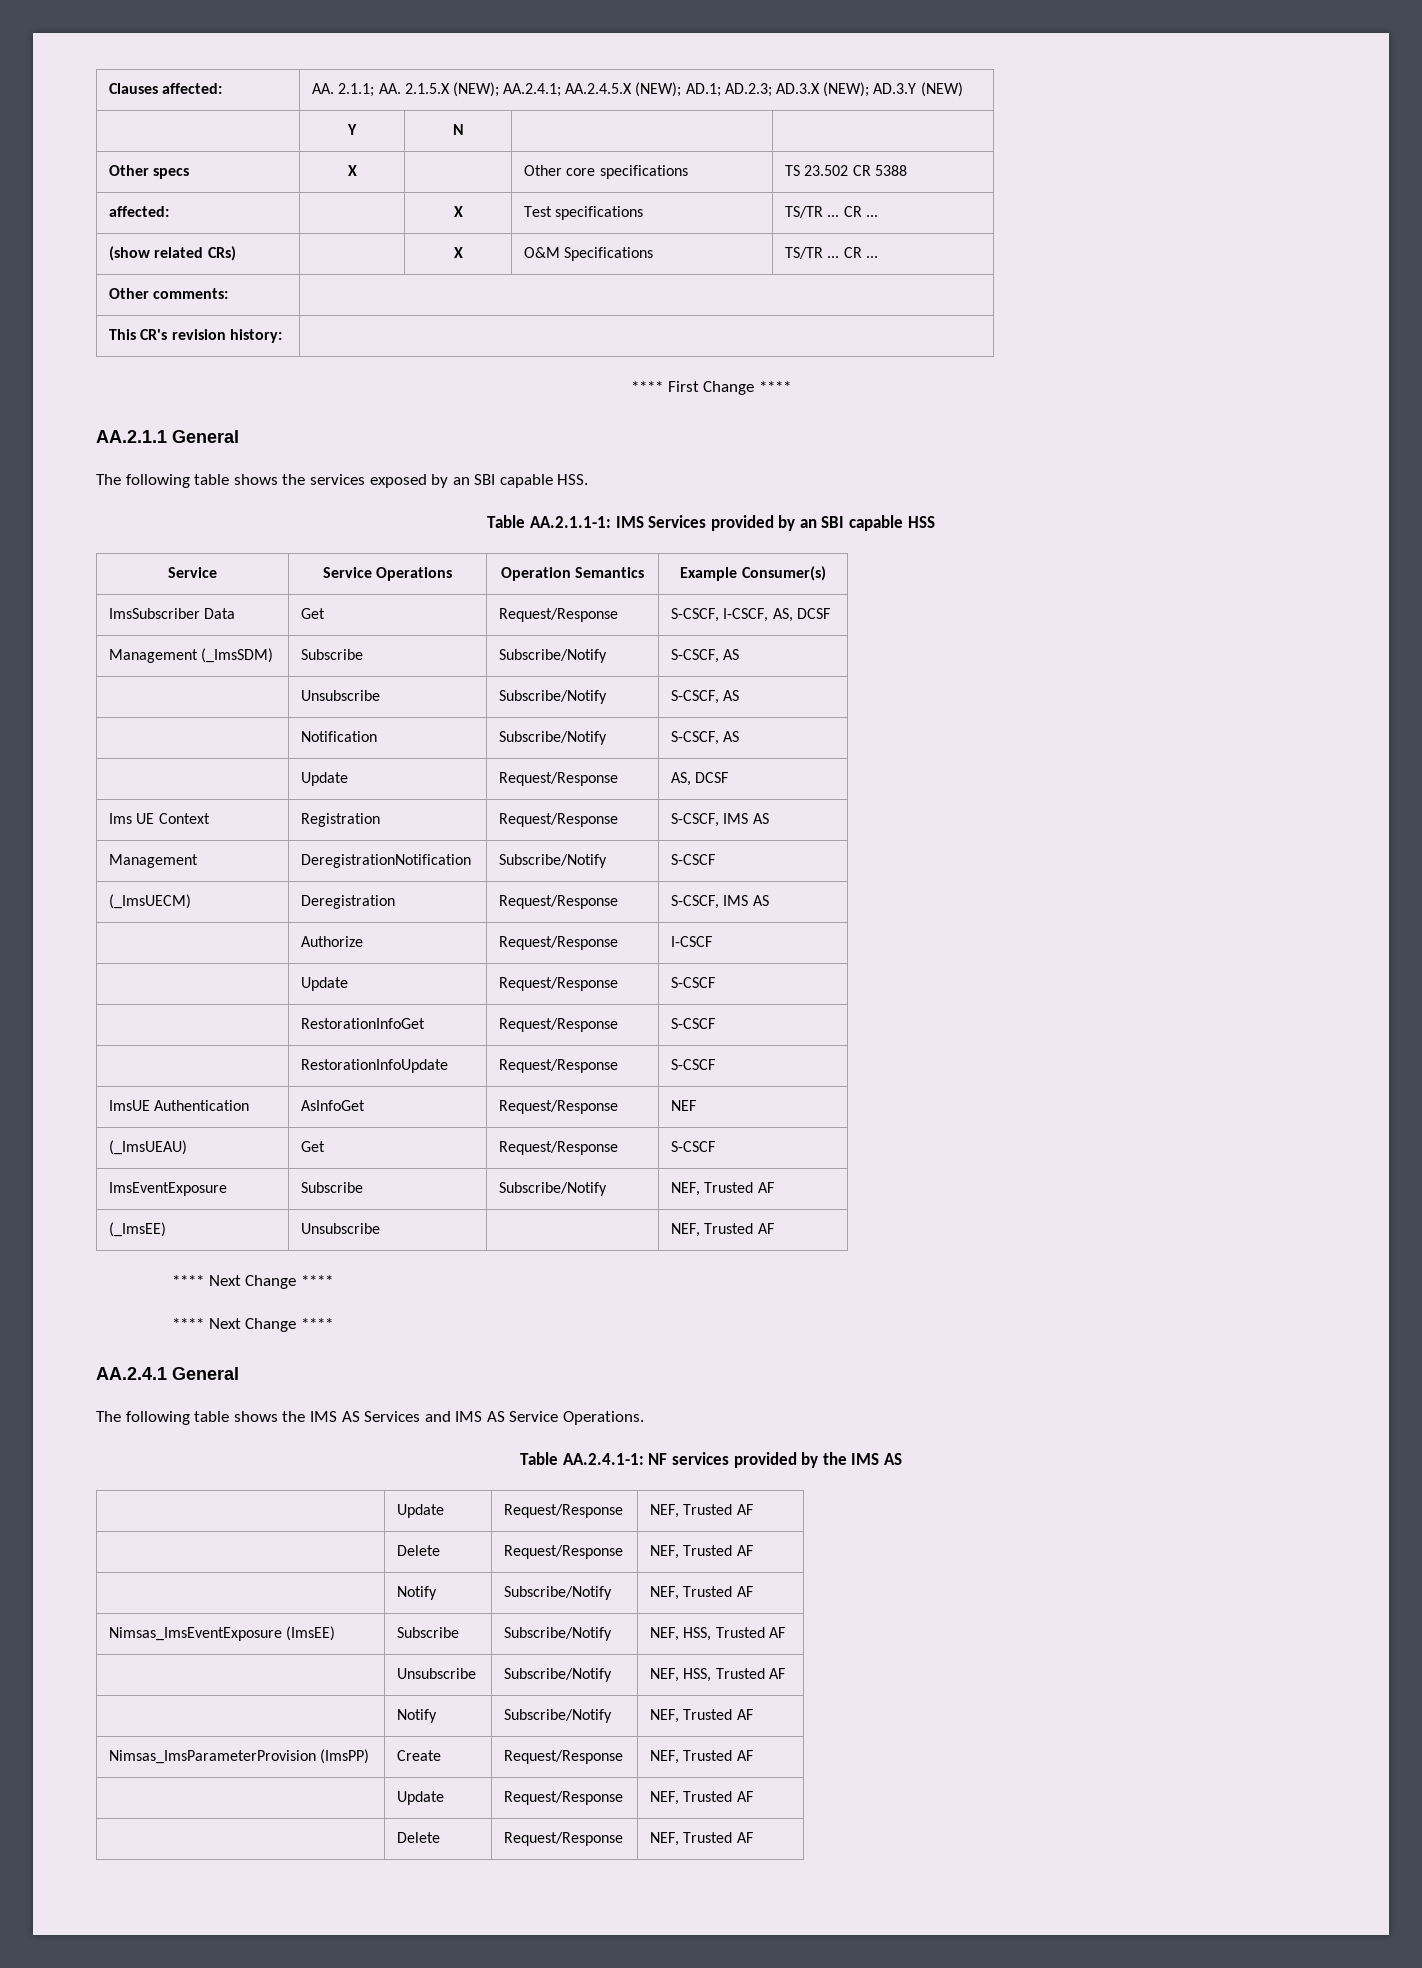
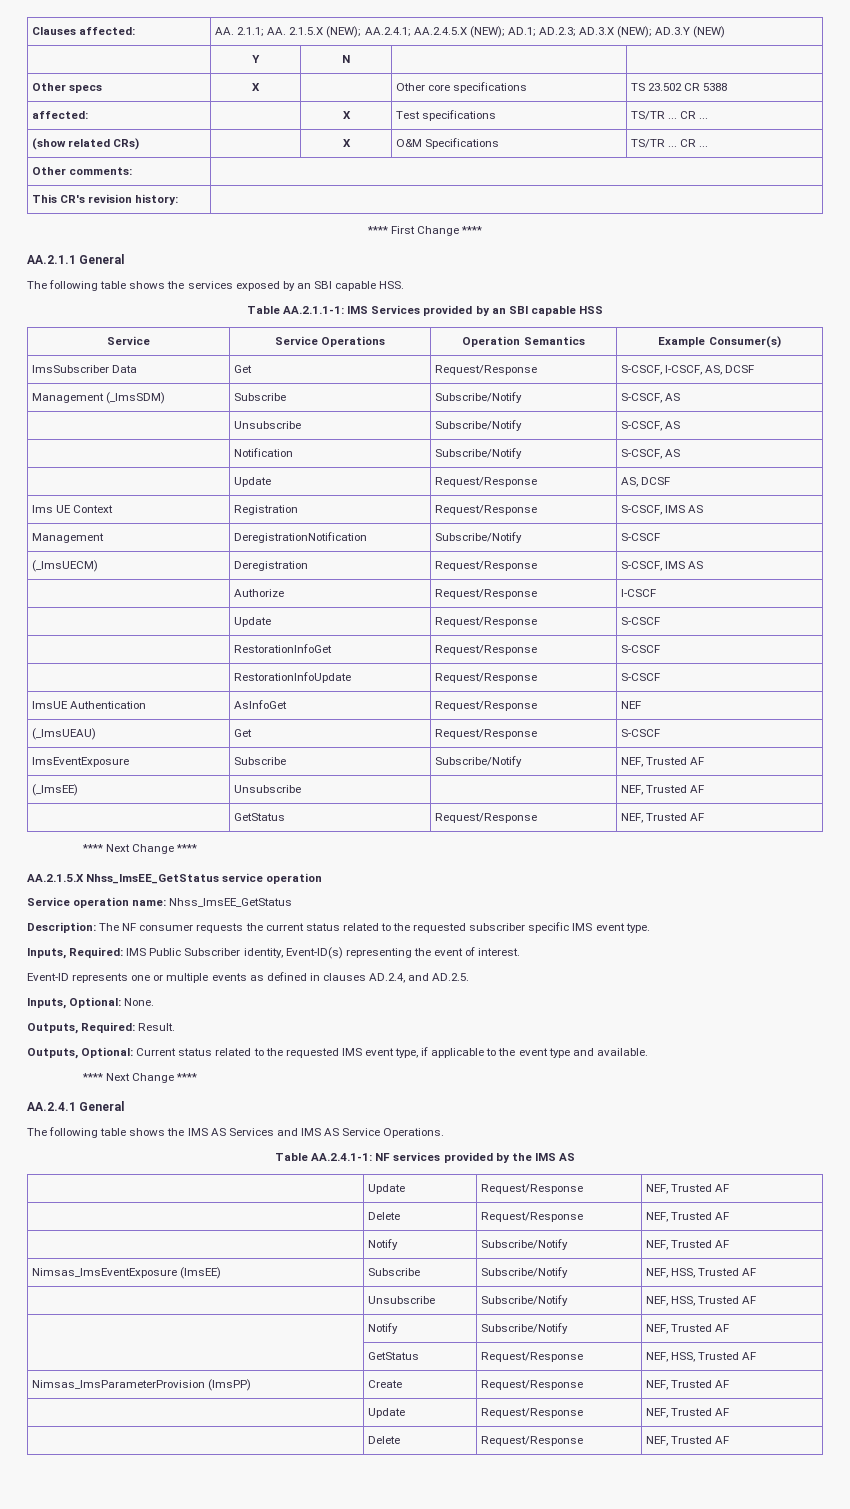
[172,1275,333,1289] // **** Next Change **** -> [234,813,286,821] [435,813,538,823] [621,813,705,823] [81,844,198,854] [27,873,323,884] [27,897,293,908] [27,922,650,933] [27,947,521,959] [27,972,470,983] [27,997,155,1009] [27,1022,176,1034] [27,1047,648,1059] // | GetStatus | Request/Response | NEF, Trusted AF // **** Next Change **** // AA.2.1.5.X Nhss_ImsEE_GetStatus service operation // Service operation name: Nhss_ImsEE_GetStatus // Description: The NF consumer requests the current status related to the requested subscriber specific IMS event type. // Inputs, Required: IMS Public Subscriber identity, Event-ID(s) representing the event of interest. // Event-ID represents one or multiple events as defined in clauses AD.2.4, and AD.2.5. // Inputs, Optional: None. // Outputs, Required: Result. // Outputs, Optional: Current status related to the requested IMS event type, if applicable to the event type and available.
(753, 1714) none -> [368,1352,420,1360] [481,1352,584,1362] [646,1352,757,1362] // | GetStatus | Request/Response | NEF, HSS, Trusted AF

